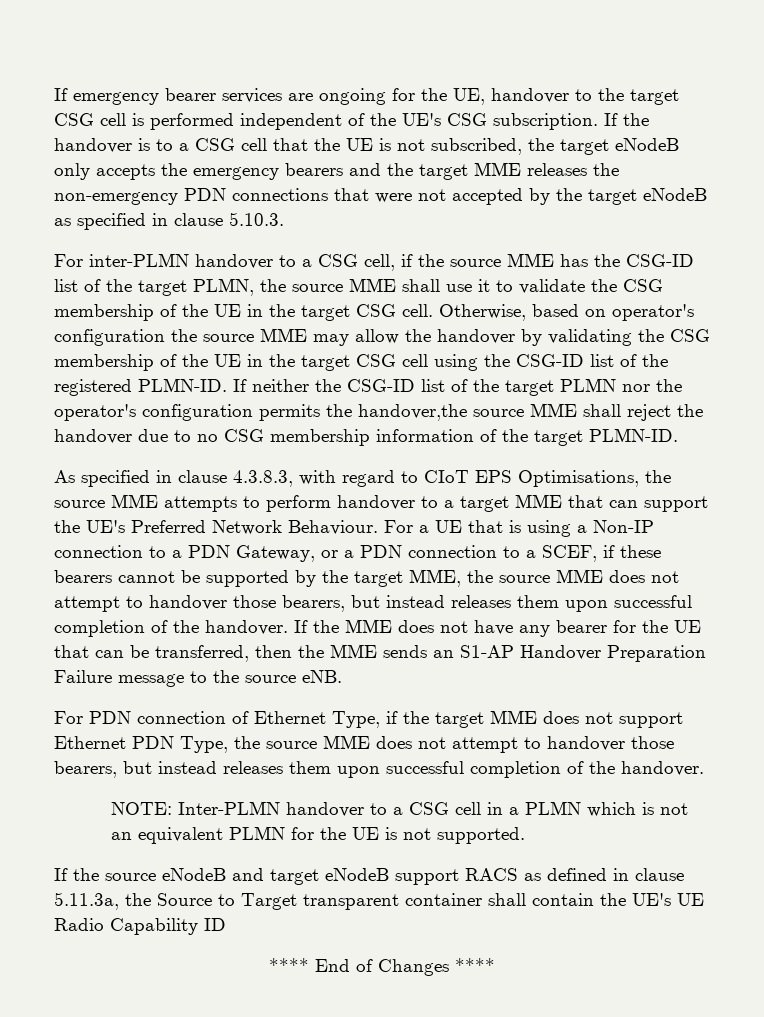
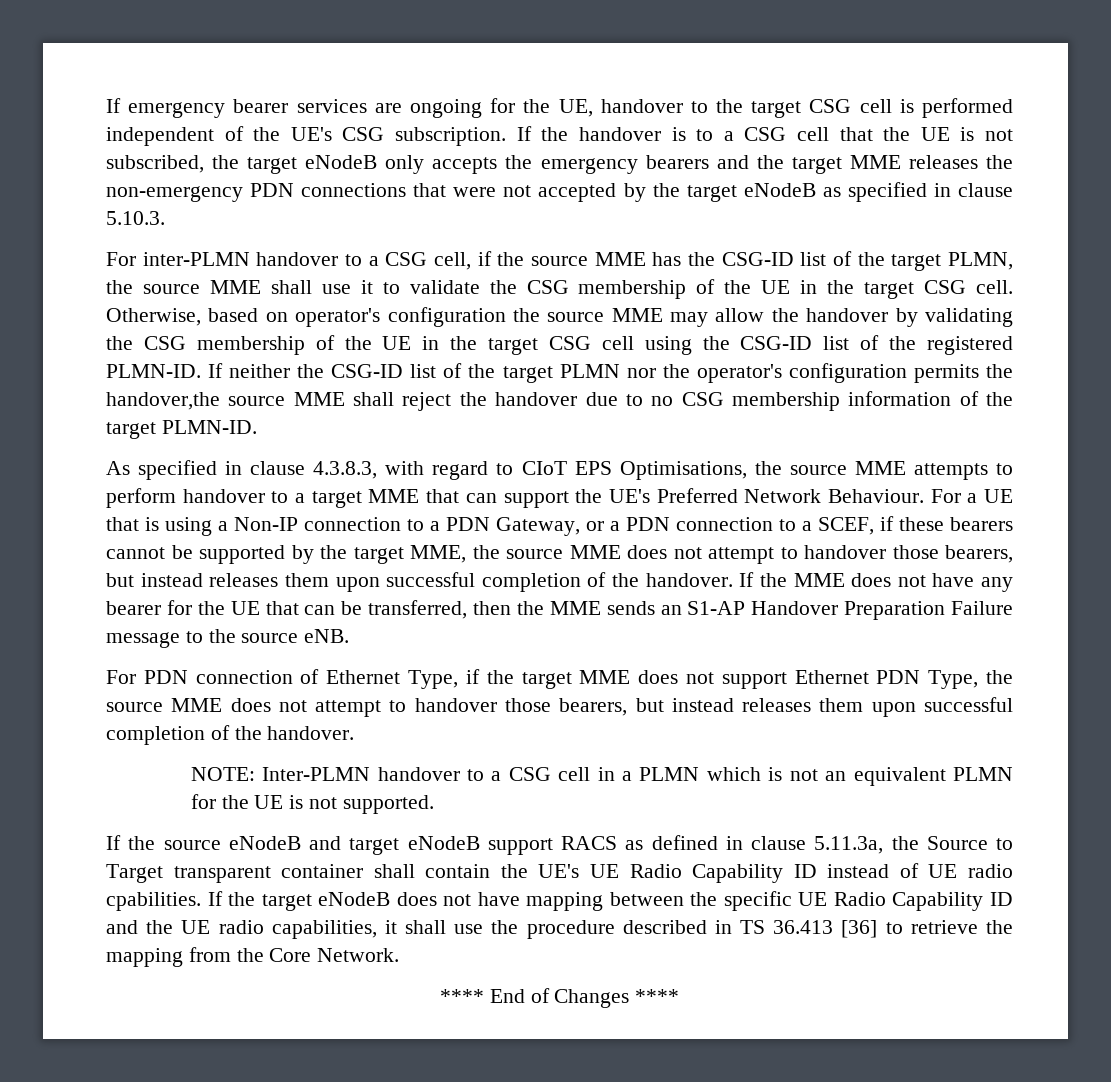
(226, 924) none -> [827,863,1013,878] [106,891,1013,911] [106,920,1013,939] [106,947,400,967] instead of UE radio cpabilities. If the target eNodeB does not have mapping between the specific UE Radio Capability ID and the UE radio capabilities, it shall use the procedure described in TS 36.413 [36] to retrieve the mapping from the Core Network.

